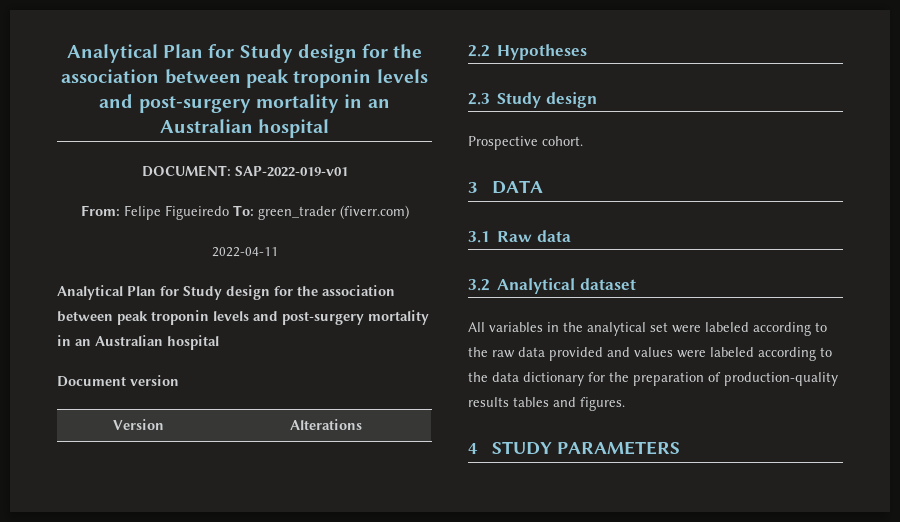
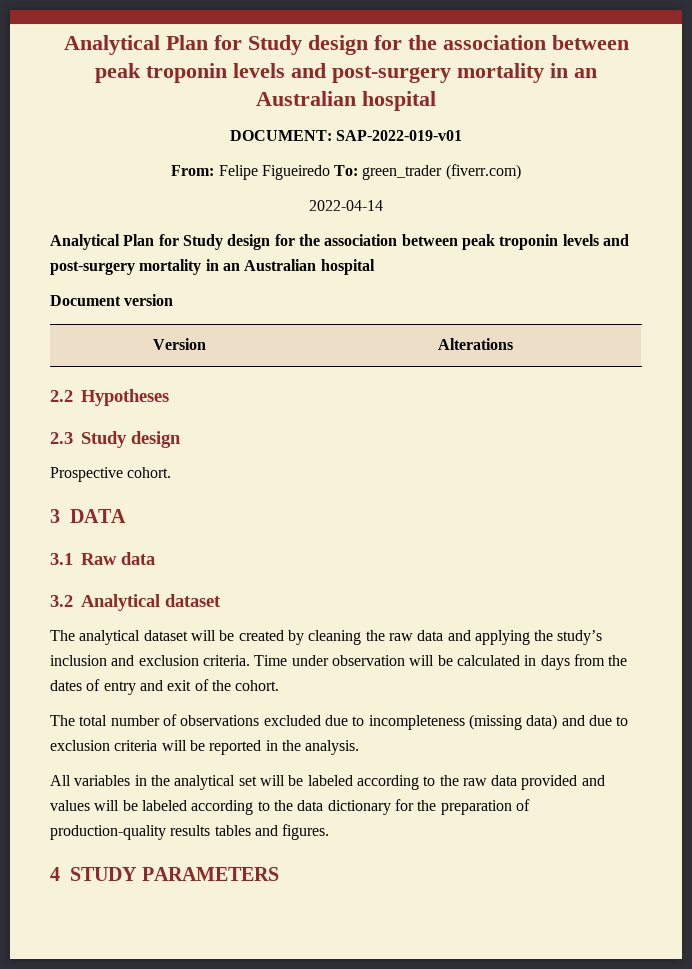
[211,247,278,257] 2022-04-11 -> [309,200,383,211] 2022-04-14
(636, 284) none -> [50,630,603,645] [50,654,628,670] [50,679,280,695] [50,714,629,730] [50,740,360,755] // The analytical dataset will be created by cleaning the raw data and applying the study’s inclusion and exclusion criteria. Time under observation will be calculated in days from the dates of entry and exit of the cohort. // The total number of observations excluded due to incompleteness (missing data) and due to exclusion criteria will be reported in the analysis.
[672,325,701,333] were -> [259,775,304,786] will be
[677,350,706,358] were -> [94,800,138,811] will be

